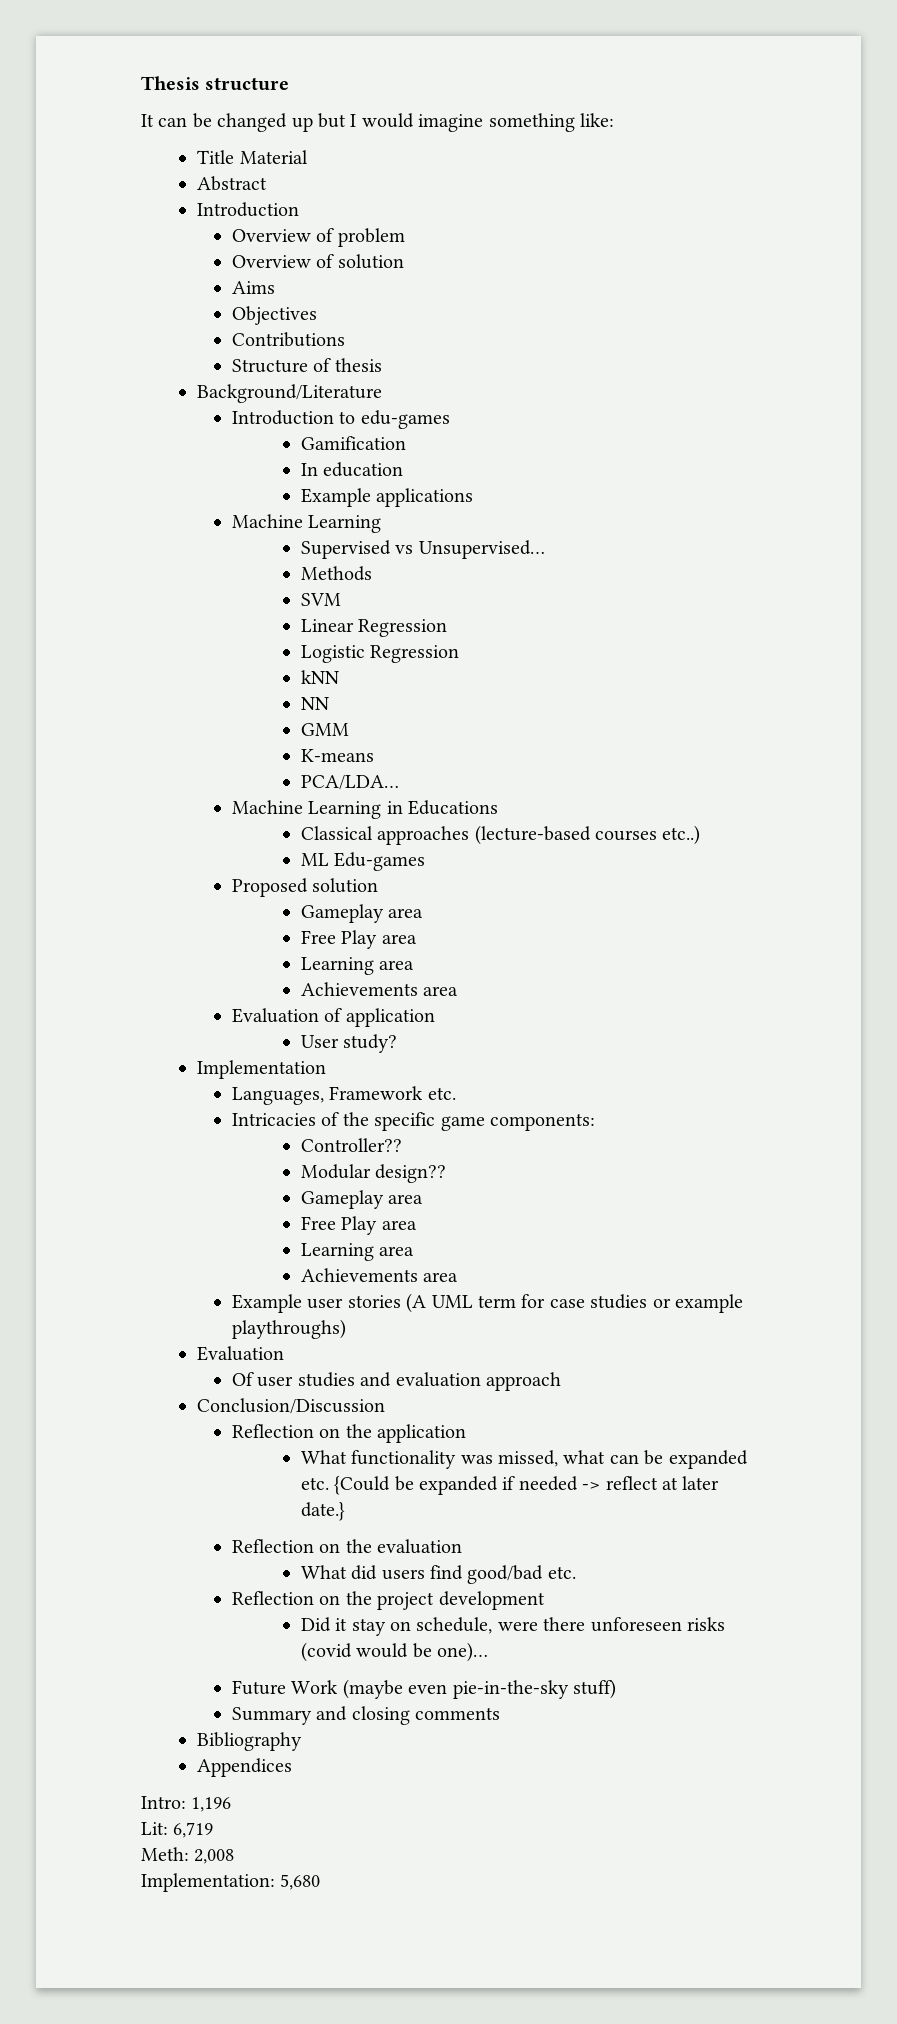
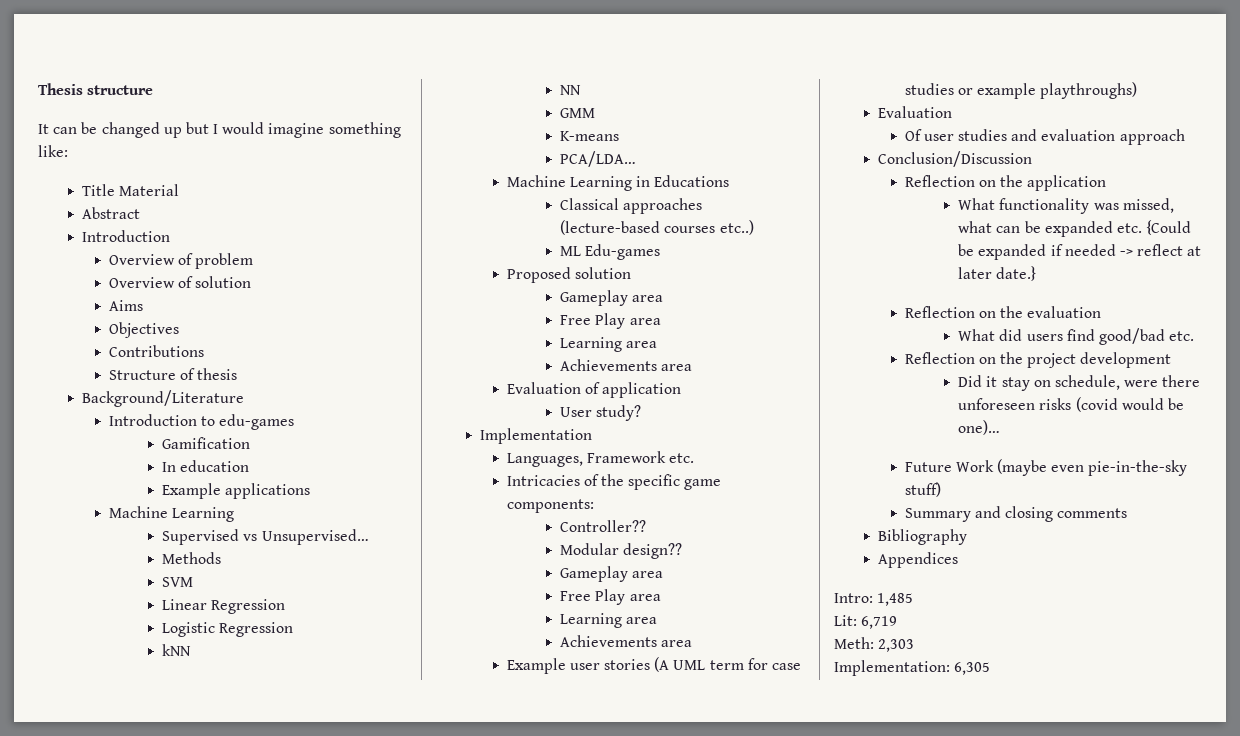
[191,1797,232,1812] 1,196 -> [877,593,914,606] 1,485
[194,1849,235,1864] 2,008 -> [878,639,915,652] 2,303
[280,1874,321,1890] 5,680 -> [954,662,991,675] 6,305

